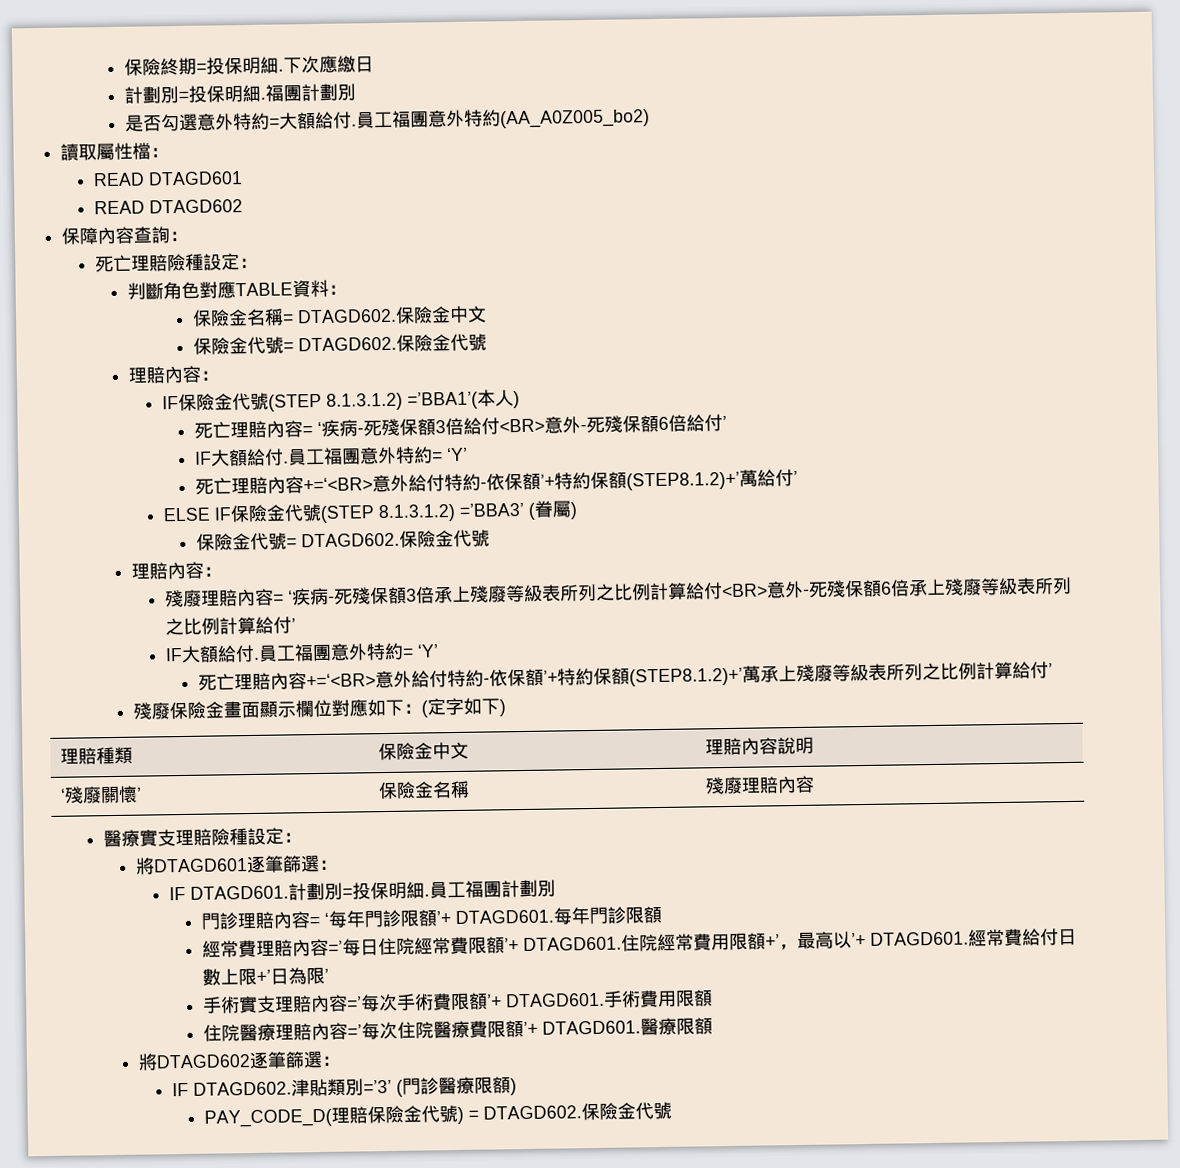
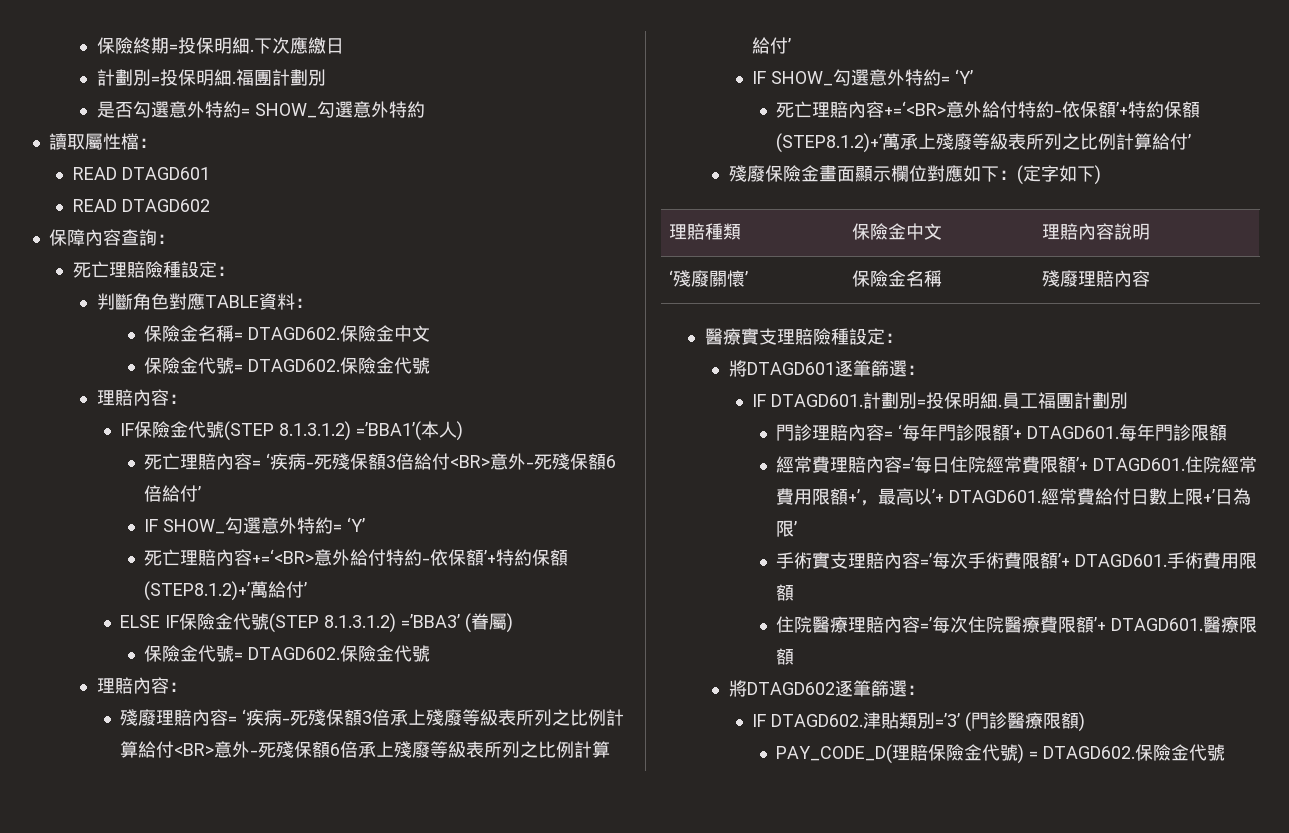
[279,109,651,130] 大額給付.員工福團意外特約(AA_A0Z005_bo2) -> [254,101,425,118] SHOW_勾選意外特約
[210,447,362,467] 大額給付.員工福團 -> [163,517,262,534] SHOW_勾選
[180,644,332,664] 大額給付.員工福團 -> [771,69,870,86] SHOW_勾選

